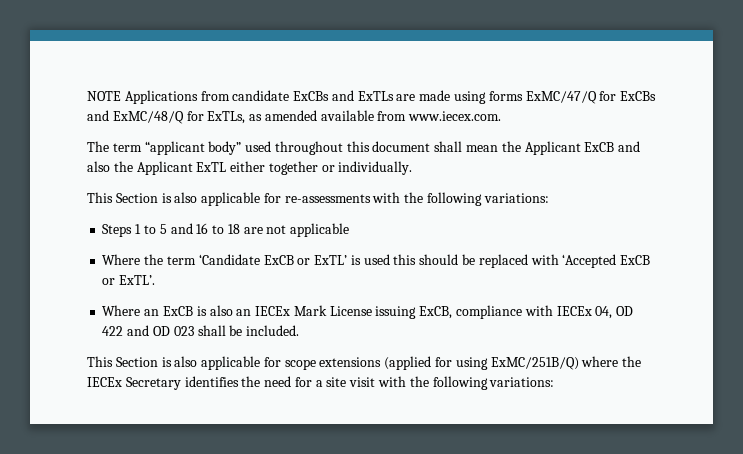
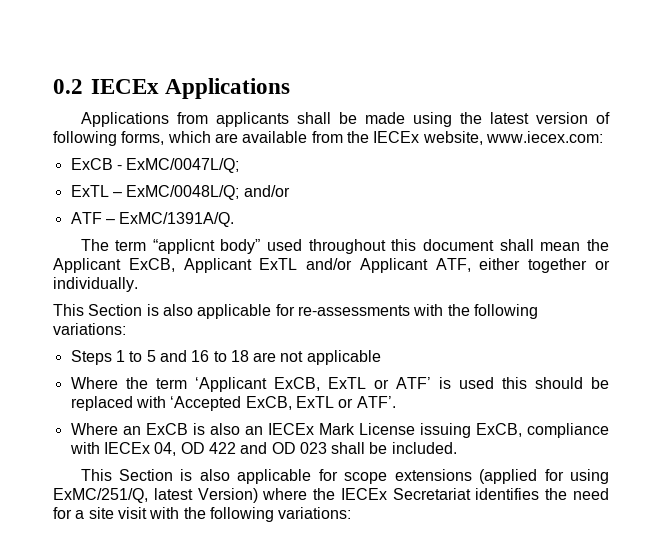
[87,90,657,104] [87,110,502,124] NOTE Applications from candidate ExCBs and ExTLs are made using forms ExMC/47/Q for ExCBs and ExMC/48/Q for ExTLs, as amended available from www.iecex.com. -> [53,78,291,99] [80,112,610,127] [53,131,603,146] [70,158,240,173] [70,185,290,200] [70,212,235,227] 0.2 IECEx Applications // Applications from applicants shall be made using the latest version of following forms, which are available from the IECEx website, www.iecex.com: // ExCB - ExMC/0047L/Q; // ExTL – ExMC/0048L/Q; and/or // ATF – ExMC/1391A/Q.
[144,141,205,155] “applicant -> [152,239,215,254] “applicnt
[584,141,641,152] [87,161,227,175] ExCB and also the Applicant ExTL -> [128,258,471,273] ExCB, Applicant ExTL and/or Applicant ATF,
[198,254,348,265] ‘Candidate ExCB or ExTL’ -> [194,377,431,392] ‘Applicant ExCB, ExTL or ATF’
[620,255,651,265] [102,275,156,285] ExCB or ExTL’. -> [245,396,396,410] ExCB, ExTL or ATF’.
[490,357,579,370] ExMC/251B/Q) -> [53,488,258,503] ExMC/251/Q, latest Version)
[125,377,181,390] Secretary -> [392,488,471,500] Secretariat

